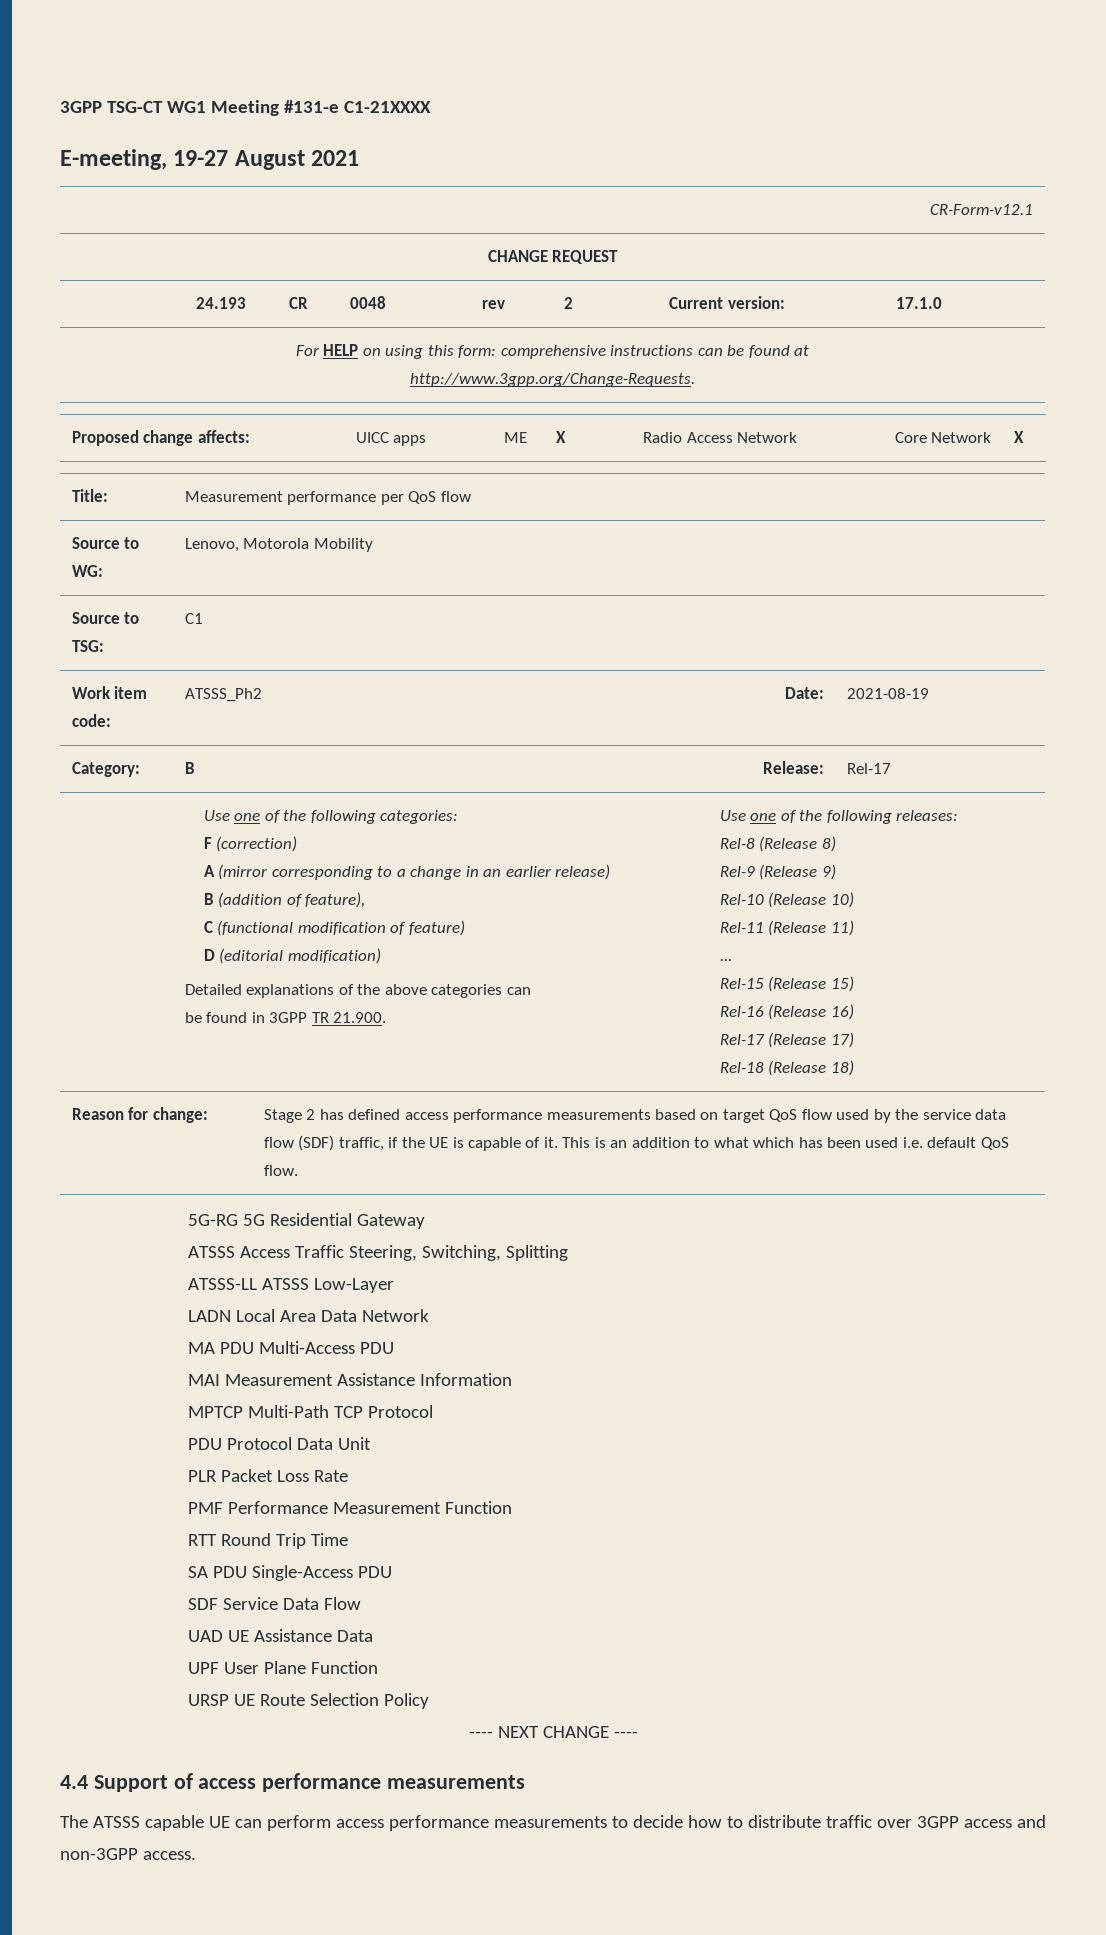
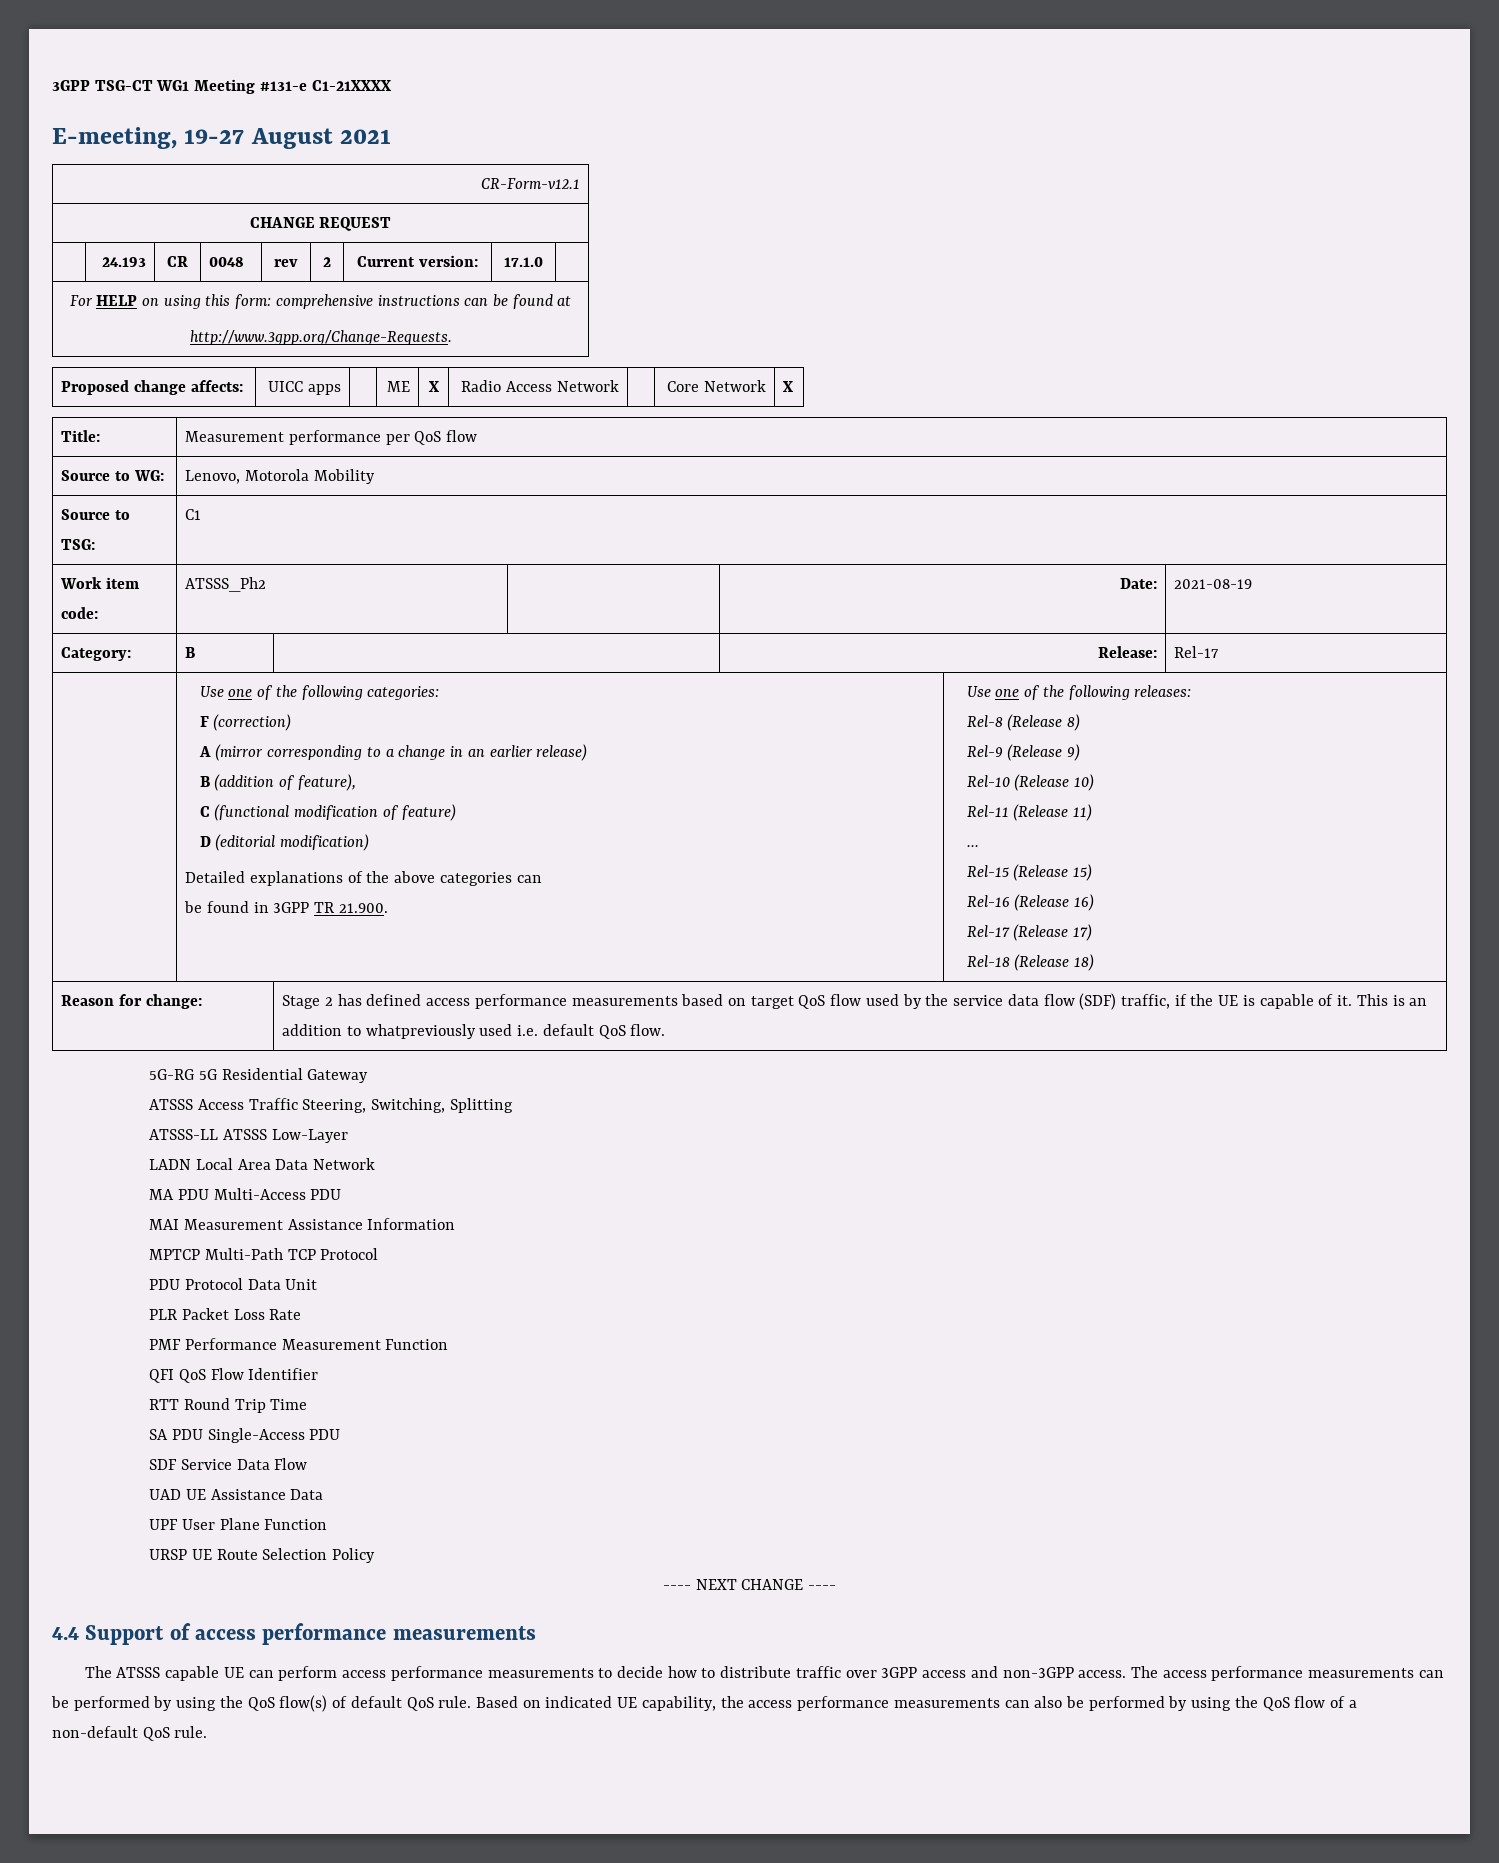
[713,1137,862,1148] what which has been -> [365,1024,476,1039] whatpreviously
(512, 1507) none -> [149,1368,319,1383] // QFI QoS Flow Identifier
(196, 1855) none -> [1130,1666,1444,1681] [51,1695,1357,1712] [52,1726,208,1741] The access performance measurements can be performed by using the QoS flow(s) of default QoS rule. Based on indicated UE capability, the access performance measurements can also be performed by using the QoS flow of a non-default QoS rule.

